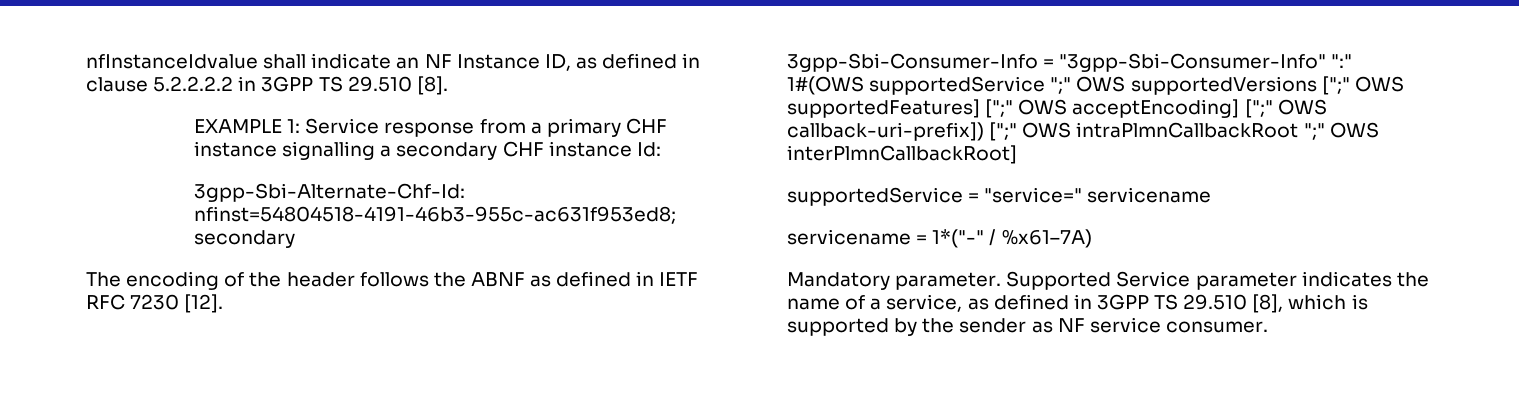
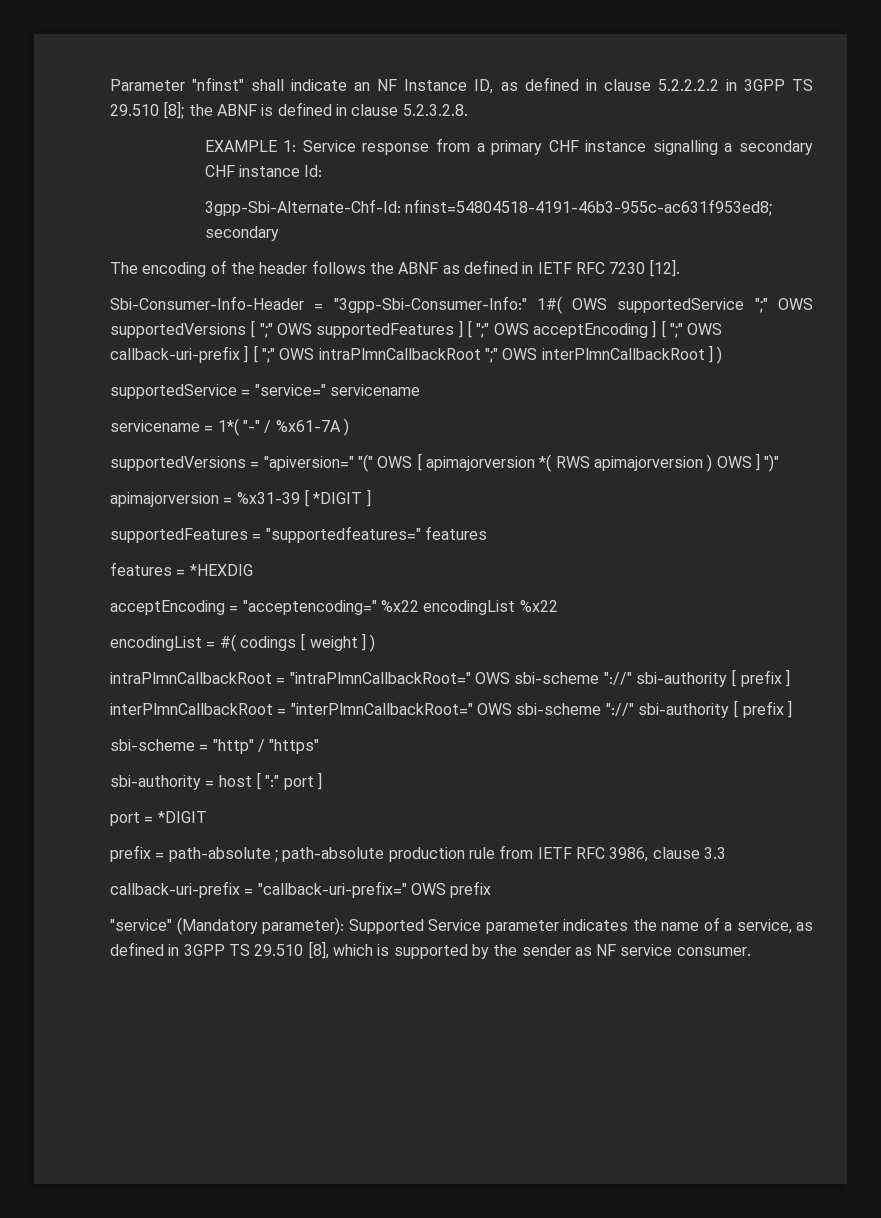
[86,54,258,69] nfInstanceIdvalue -> [110,77,245,91] Parameter "nfinst"
[416,76,448,95] [8]. -> [163,101,468,119] [8]; the ABNF is defined in clause 5.2.3.2.8.
[787,53,1353,72] [787,76,1404,95] [787,99,1327,118] [787,122,1018,141] 3gpp-Sbi-Consumer-Info = "3gpp-Sbi-Consumer-Info" ":" 1#(OWS supportedService ";" OWS supportedVersions [";" OWS supportedFeatures] [";" OWS acceptEncoding] [";" OWS callback-uri-prefix]) [";" -> [110,296,813,314] [110,320,723,338] [110,345,275,363] Sbi-Consumer-Info-Header = "3gpp-Sbi-Consumer-Info:" 1#( OWS supportedService ";" OWS supportedVersions [ ";" OWS supportedFeatures ] [ ";" OWS acceptEncoding ] [ ";" OWS callback-uri-prefix ] [ ";"
[787,145,1017,164] interPlmnCallbackRoot] -> [541,345,723,364] interPlmnCallbackRoot ] )
[932,229,1092,248] [787,272,1002,290] 1*("-" / %x61–7A) // Mandatory parameter. -> [217,418,349,436] [110,453,780,472] [110,489,371,507] [110,526,487,543] [110,562,253,576] [110,600,558,615] [110,633,376,652] [110,669,790,687] [110,700,792,718] [110,739,320,754] [110,772,322,790] [110,811,207,826] [110,845,726,862] [110,881,492,898] [110,917,344,935] 1*( "-" / %x61-7A ) // supportedVersions = "apiversion=" "(" OWS [ apimajorversion *( RWS apimajorversion ) OWS ] ")" // apimajorversion = %x31-39 [ *DIGIT ] // supportedFeatures = "supportedfeatures=" features // features = *HEXDIG // acceptEncoding = "acceptencoding=" %x22 encodingList %x22 // encodingList = #( codings [ weight ] ) // intraPlmnCallbackRoot = "intraPlmnCallbackRoot=" OWS sbi-scheme "://" sbi-authority [ prefix ] // interPlmnCallbackRoot = "interPlmnCallbackRoot=" OWS sbi-scheme "://" sbi-authority [ prefix ] // sbi-scheme = "http" / "https" // sbi-authority = host [ ":" port ] // port = *DIGIT // prefix = path-absolute ; path-absolute production rule from IETF RFC 3986, clause 3.3 // callback-uri-prefix = "callback-uri-prefix=" OWS prefix // "service" (Mandatory parameter):

